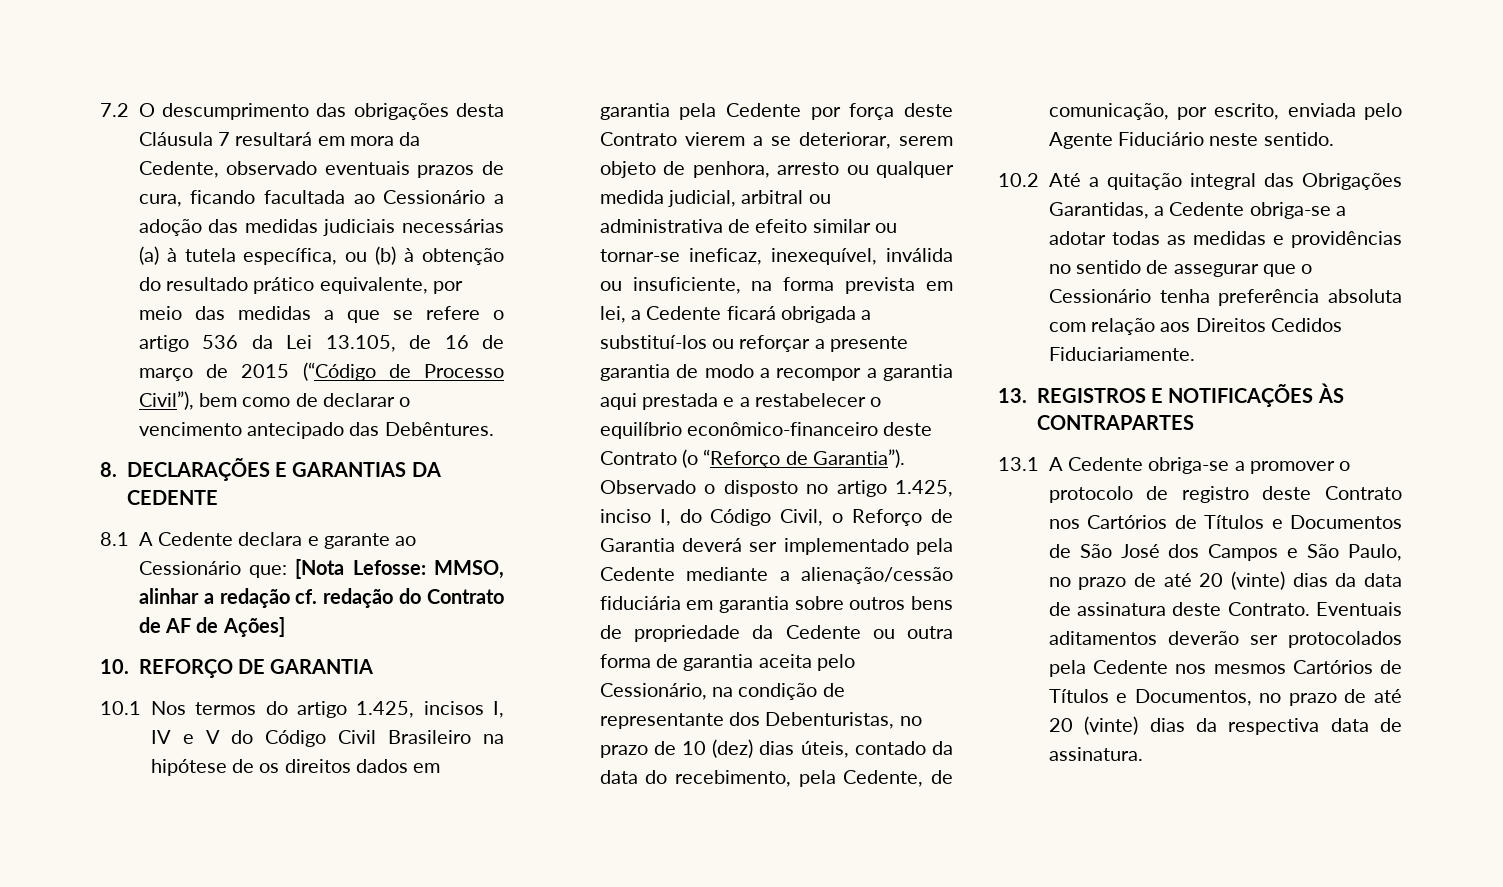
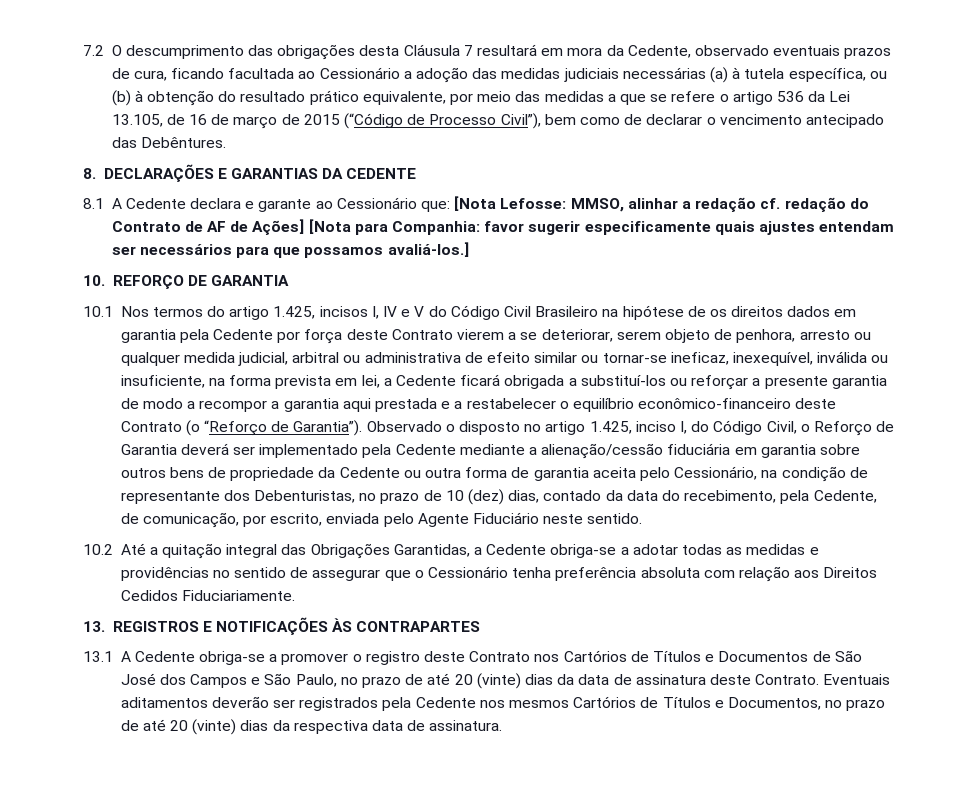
(285, 627) none -> [308,219,895,235] [111,242,469,258] [Nota para Companhia: favor sugerir especificamente quais ajustes entendam ser necessários para que possamos avaliá-los.]
[759,741,849,758] dias úteis, -> [508,490,540,503] dias,
[1048,486,1169,503] protocolo de -> (362, 658) none
[1288,631,1402,648] protocolados -> [299,697,379,711] registrados

